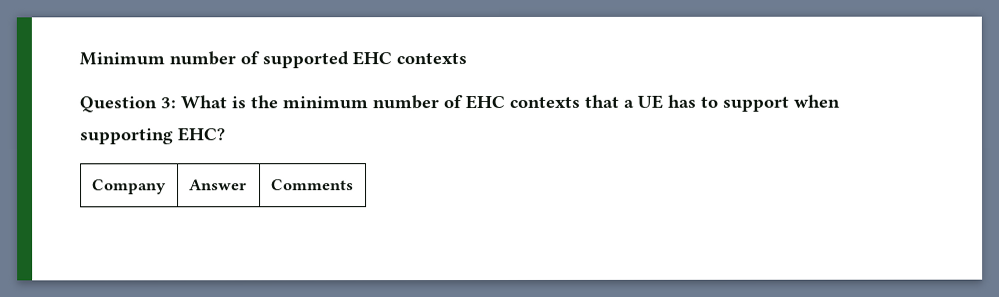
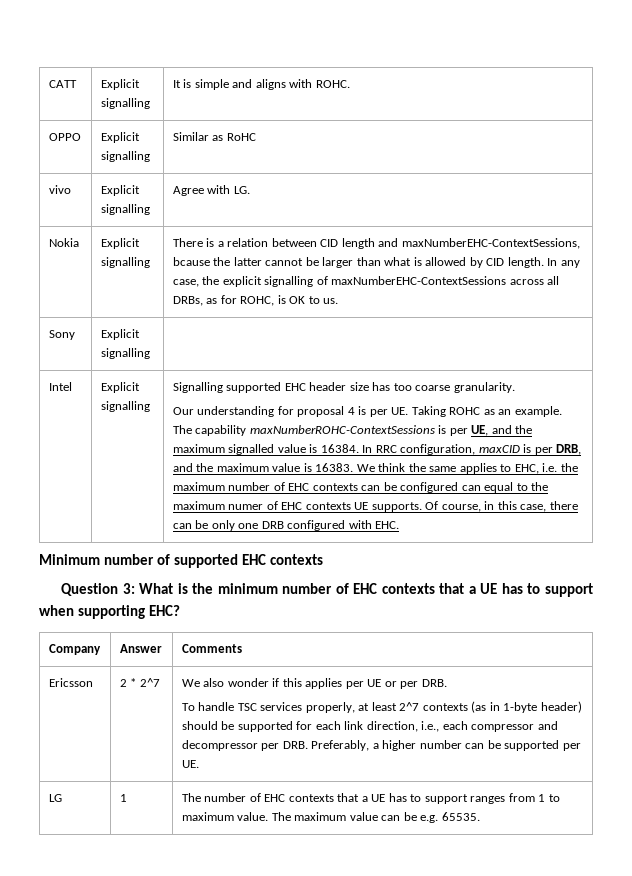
(79, 59) none -> [48,80,77,88] [100,79,140,90] [100,98,150,109] [172,79,350,90] [48,133,81,141] [100,132,140,143] [100,151,150,162] [172,132,256,141] [48,185,71,194] [100,185,140,196] [100,204,150,215] [172,185,250,196] [48,238,79,247] [100,238,140,249] [100,257,150,268] [172,238,580,249] [172,257,580,268] [172,276,560,287] [172,295,339,306] [48,330,75,340] [100,329,140,340] [100,348,150,359] [48,382,72,391] [100,382,140,393] [100,401,150,412] [172,382,515,393] [172,406,562,417] [172,425,533,436] [172,444,582,455] [172,463,578,474] [172,482,549,493] [172,501,578,512] [172,520,400,531] CATT | Explicit signalling | It is simple and aligns with ROHC. // OPPO | Explicit signalling | Similar as RoHC // vivo | Explicit signalling | Agree with LG. // Nokia | Explicit signalling | There is a relation between CID length and maxNumberEHC-ContextSessions, bcause the latter cannot be larger than what is allowed by CID length. In any case, the explicit signalling of maxNumberEHC-ContextSessions across all DRBs, as for ROHC, is OK to us. // Sony | Explicit signalling | // Intel | Explicit signalling | Signalling supported EHC header size has too coarse granularity. // Our understanding for proposal 4 is per UE. Taking ROHC as an example. The capability maxNumberROHC-ContextSessions is per UE, and the maximum signalled value is 16384. In RRC configuration, maxCID is per DRB, and the maximum value is 16383. We think the same applies to EHC, i.e. the maximum number of EHC contexts can be configured can equal to the maximum numer of EHC contexts UE supports. Of course, in this case, there can be only one DRB configured with EHC. //
(354, 185) none -> [48,678,93,687] [119,678,160,687] [181,678,447,689] [181,701,582,713] [181,721,558,732] [181,740,581,751] [181,760,199,768] [48,794,62,802] [119,794,127,802] [181,793,560,804] [181,812,480,823] // Ericsson | 2 * 2^7 | We also wonder if this applies per UE or per DRB. // To handle TSC services properly, at least 2^7 contexts (as in 1-byte header) should be supported for each link direction, i.e., each compressor and decompressor per DRB. Preferably, a higher number can be supported per UE. // LG | 1 | The number of EHC contexts that a UE has to support ranges from 1 to maximum value. The maximum value can be e.g. 65535.

